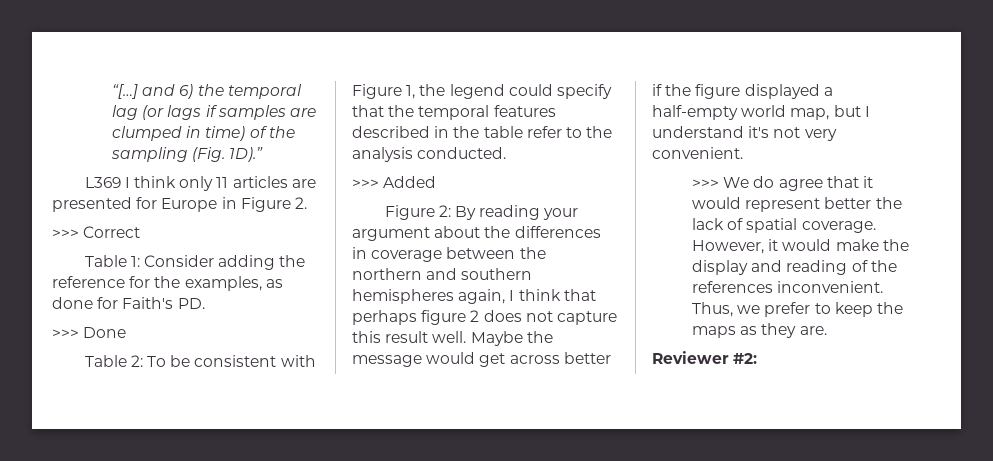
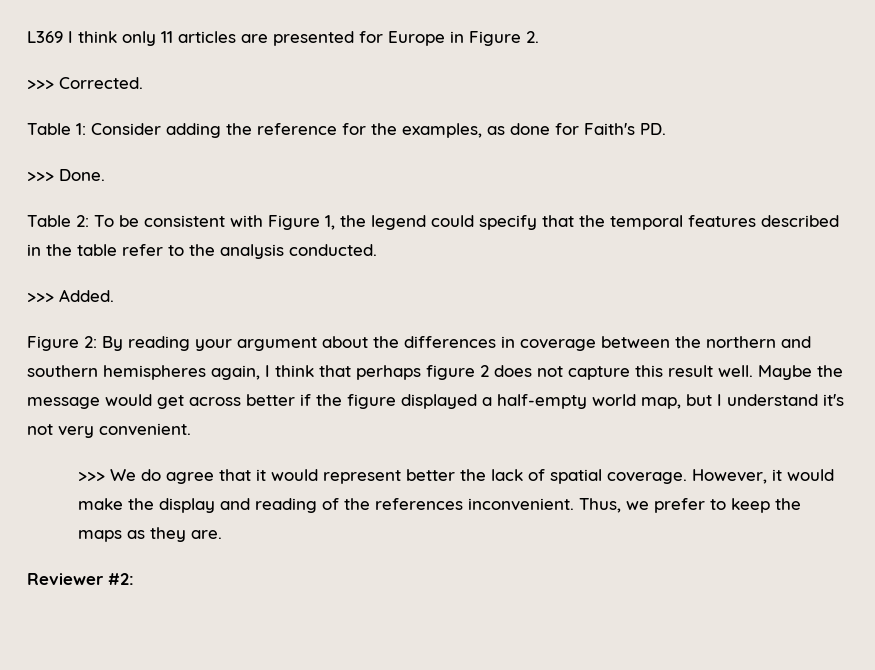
[111,84,302,99] [111,105,316,120] [111,126,295,141] [110,147,264,162] “[…] and 6) the temporal lag (or lags if samples are clumped in time) of the sampling (Fig. 1D).” // -> (27, 37) none
[83,226,141,238] Correct -> [59,77,143,89] Corrected.
[83,327,127,338] Done -> [59,169,105,181] Done.
[383,176,437,188] Added -> [59,289,114,302] Added.

